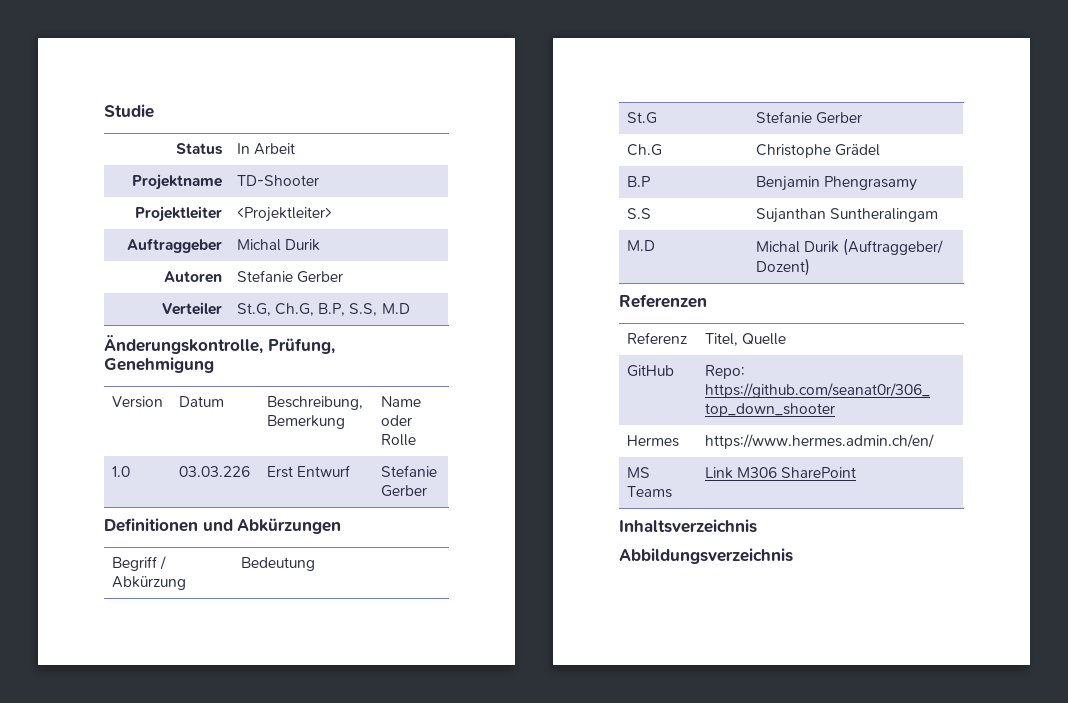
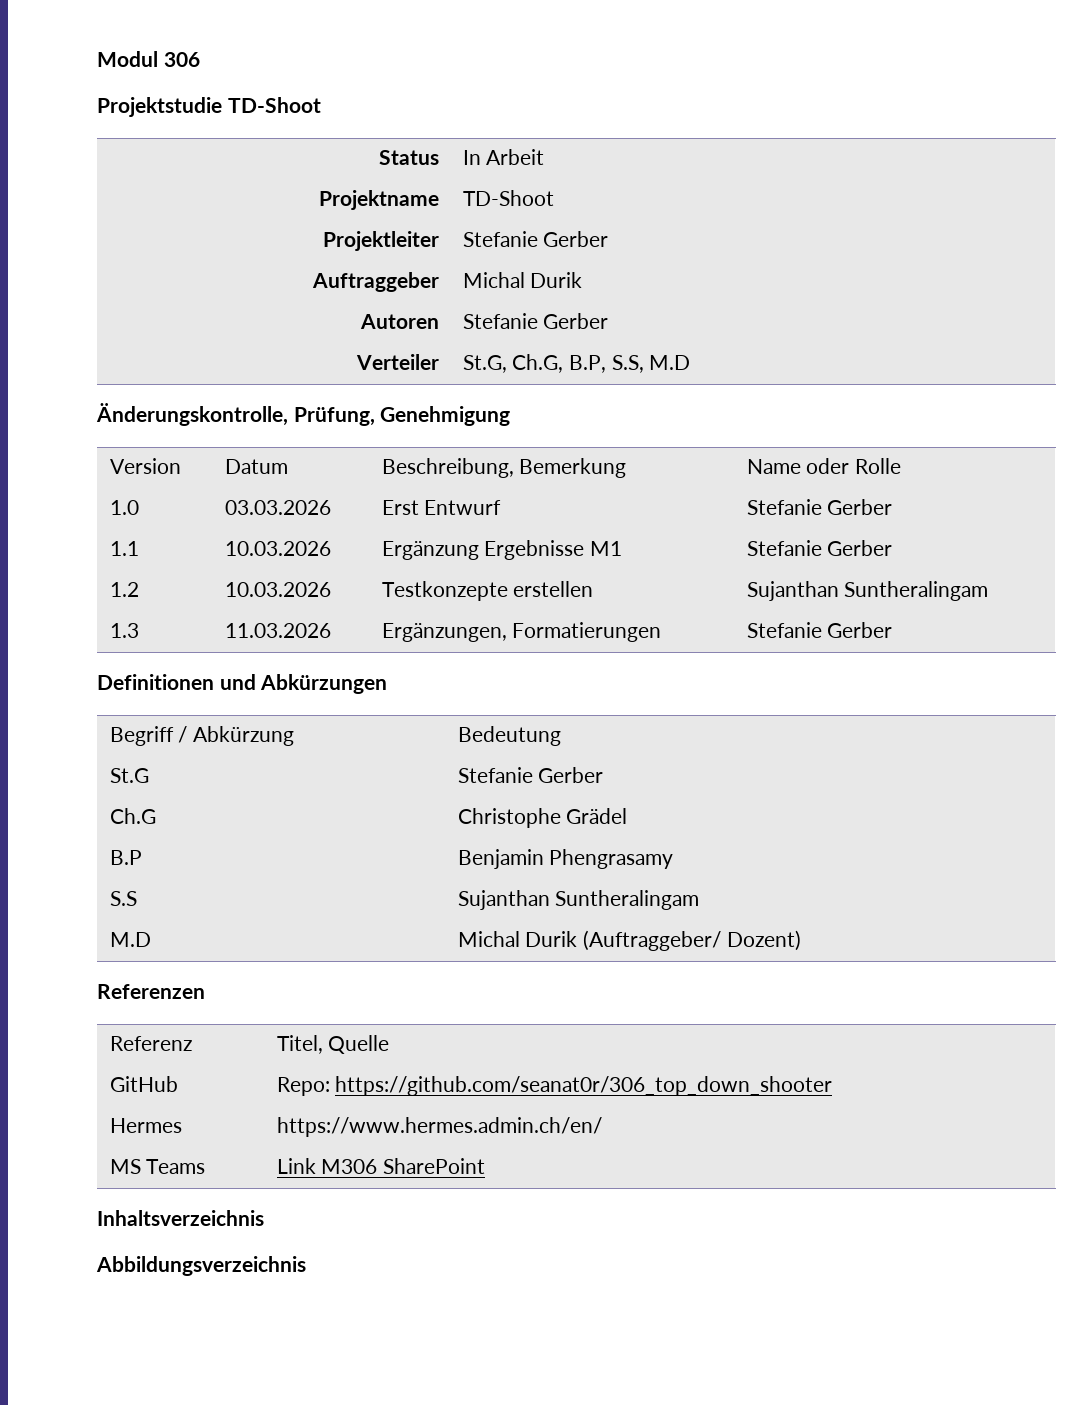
[104,104,154,118] Studie -> [97,51,200,67] [97,97,321,117] Modul 306 // Projektstudie TD-Shoot
[236,175,319,186] TD-Shooter -> [462,190,554,206] TD-Shoot
[236,207,332,222] <Projektleiter> -> [462,231,609,247] Stefanie Gerber
[178,466,250,477] 03.03.226 -> [224,500,331,515] 03.03.2026
(427, 491) none -> [109,541,139,556] [224,541,331,556] [381,540,622,560] [746,540,893,556] [109,582,139,597] [224,582,331,597] [381,581,594,601] [746,581,989,601] [109,623,139,638] [224,623,331,638] [381,622,662,642] [746,622,893,638] // 1.1 | 10.03.2026 | Ergänzung Ergebnisse M1 | Stefanie Gerber // 1.2 | 10.03.2026 | Testkonzepte erstellen | Sujanthan Suntheralingam // 1.3 | 11.03.2026 | Ergänzungen, Formatierungen | Stefanie Gerber

